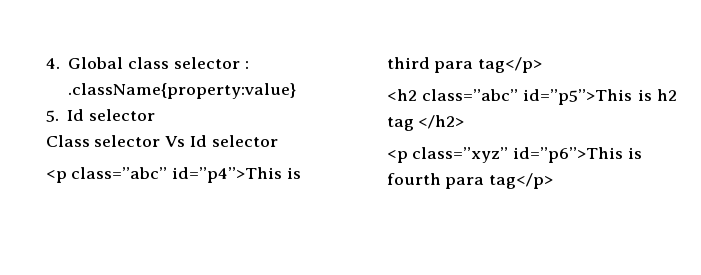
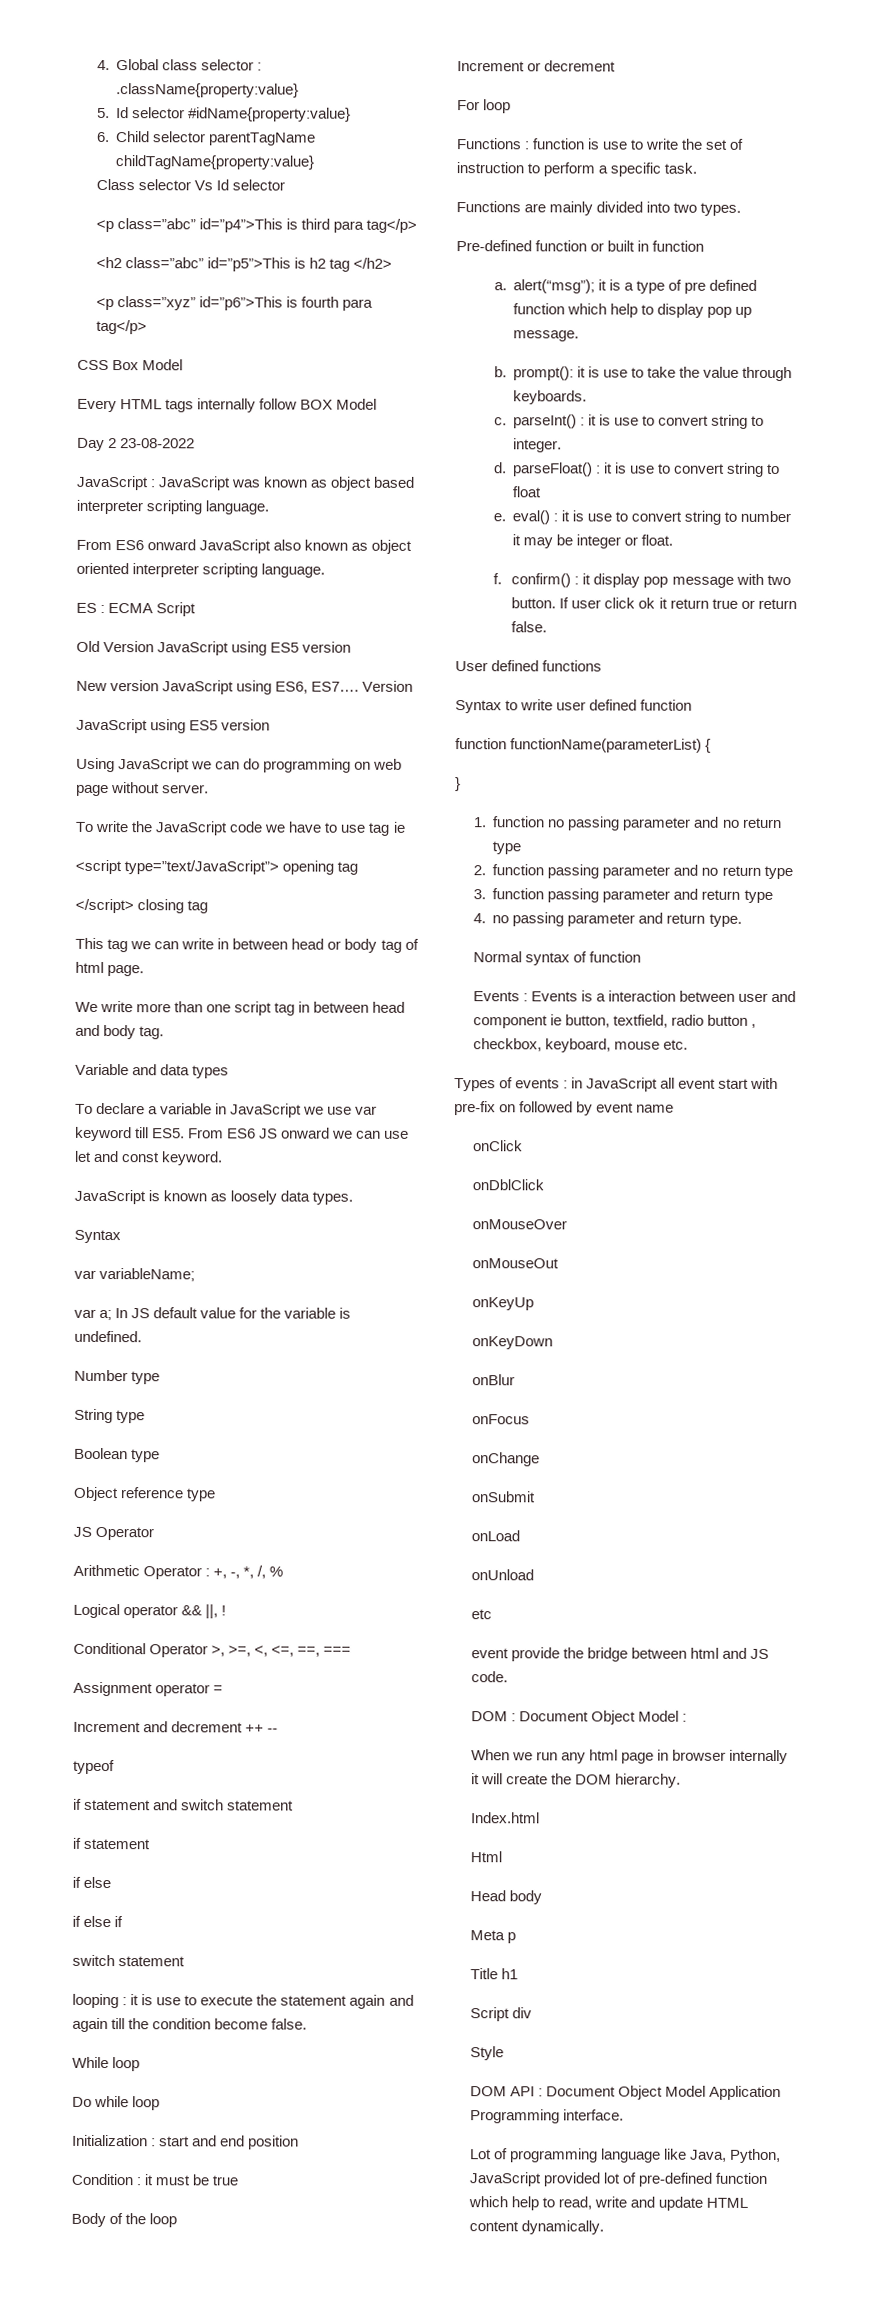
(156, 115) none -> [188,107,352,122] [96,131,317,146] [115,155,315,170] #idName{property:value} // 6. Child selector parentTagName childTagName{property:value}
(554, 181) none -> [77,359,184,371] [77,398,378,413] [77,437,196,452] [76,475,416,491] [76,499,270,515] [76,539,413,554] [76,562,326,578] [76,602,197,617] [76,640,352,656] [76,680,414,695] [76,718,271,734] [76,757,403,773] [76,782,210,797] [75,820,405,836] [75,859,359,875] [75,898,209,914] [75,937,419,953] [75,961,145,977] [75,1001,406,1016] [75,1024,165,1040] [75,1063,230,1079] [75,1102,378,1118] [75,1126,410,1142] [74,1150,224,1166] [74,1189,354,1205] [74,1229,121,1244] [74,1267,196,1282] [74,1307,352,1321] [74,1330,142,1343] [74,1369,161,1385] [74,1408,146,1424] [74,1447,161,1463] [73,1486,217,1502] [73,1526,155,1541] [73,1564,284,1580] [73,1603,227,1619] [73,1642,352,1658] [73,1681,224,1697] [73,1721,279,1733] [73,1759,115,1775] [73,1798,295,1811] [72,1837,151,1850] [72,1876,112,1889] [72,1915,124,1928] [72,1954,186,1967] [72,1993,414,2009] [72,2017,308,2033] [72,2056,141,2072] [72,2095,161,2111] [72,2134,300,2150] [71,2173,239,2186] [71,2212,178,2228] [457,60,617,72] [457,99,512,114] [456,138,745,150] [456,162,698,177] [456,201,742,216] [456,240,705,252] [493,279,758,294] [513,303,753,318] [513,330,580,342] [493,366,793,382] [513,390,588,405] [493,414,765,429] [513,438,563,453] [493,462,781,477] [512,486,542,498] [492,510,792,525] [512,534,674,549] [492,573,791,588] [511,597,797,610] [511,621,548,633] [455,660,603,672] [455,699,693,714] [455,738,712,753] [455,777,461,792] [472,816,781,831] [492,841,522,855] [472,864,793,880] [472,888,773,903] [472,912,742,927] [472,951,641,966] [472,990,797,1003] [472,1014,757,1029] [472,1038,688,1053] [454,1077,779,1092] [454,1101,675,1116] [472,1140,523,1152] [471,1179,544,1191] [471,1219,567,1230] [471,1258,559,1269] [471,1297,534,1311] [471,1336,553,1350] [471,1374,515,1386] [471,1414,530,1425] [471,1452,540,1467] [470,1491,536,1503] [470,1530,520,1542] [470,1569,534,1581] [470,1609,492,1620] [470,1647,770,1662] [470,1671,508,1683] [470,1710,688,1725] [470,1749,789,1765] [470,1773,682,1788] [470,1812,540,1824] [469,1851,502,1863] [469,1890,542,1905] [469,1930,516,1944] [469,1968,518,1980] [469,2007,532,2022] [469,2046,504,2061] [469,2085,782,2101] [469,2109,624,2124] [469,2148,782,2164] [468,2172,768,2187] [467,2196,749,2211] [468,2220,604,2235] // CSS Box Model // Every HTML tags internally follow BOX Model // Day 2 23-08-2022 // JavaScript : JavaScript was known as object based interpreter scripting language. // From ES6 onward JavaScript also known as object oriented interpreter scripting language. // ES : ECMA Script // Old Version JavaScript using ES5 version // New version JavaScript using ES6, ES7…. Version // JavaScript using ES5 version // Using JavaScript we can do programming on web page without server. // To write the JavaScript code we have to use tag ie // <script type=”text/JavaScript”> opening tag // </script> closing tag // This tag we can write in between head or body tag of html page. // We write more than one script tag in between head and body tag. // Variable and data types // To declare a variable in JavaScript we use var keyword till ES5. From ES6 JS onward we can use let and const keyword. // JavaScript is known as loosely data types. // Syntax // var variableName; // var a; In JS default value for the variable is undefined. // Number type // String type // Boolean type // Object reference type // JS Operator // Arithmetic Operator : +, -, *, /, % // Logical operator && ||, ! // Conditional Operator >, >=, <, <=, ==, === // Assignment operator = // Increment and decrement ++ -- // typeof // if statement and switch statement // if statement // if else // if else if // switch statement // looping : it is use to execute the statement again and again till the condition become false. // While loop // Do while loop // Initialization : start and end position // Condition : it must be true // Body of the loop // Increment or decrement // For loop // Functions : function is use to write the set of instruction to perform a specific task. // Functions are mainly divided into two types. // Pre-defined function or built in function // a. alert(“msg”); it is a type of pre defined function which help to display pop up message. // b. prompt(): it is use to take the value through keyboards. // c. parseInt() : it is use to convert string to integer. // d. parseFloat() : it is use to convert string to float // e. eval() : it is use to convert string to number it may be integer or float. // f. confirm() : it display pop message with two button. If user click ok it return true or return false. // User defined functions // Syntax to write user defined function // function functionName(parameterList) { // } // 1. function no passing parameter and no return type // 2. function passing parameter and no return type // 3. function passing parameter and return type // 4. no passing parameter and return type. // Normal syntax of function // Events : Events is a interaction between user and component ie button, textfield, radio button , checkbox, keyboard, mouse etc. // Types of events : in JavaScript all event start with pre-fix on followed by event name // onClick // onDblClick // onMouseOver // onMouseOut // onKeyUp // onKeyDown // onBlur // onFocus // onChange // onSubmit // onLoad // onUnload // etc // event provide the bridge between html and JS code. // DOM : Document Object Model : // When we run any html page in browser internally it will create the DOM hierarchy. // Index.html // Html // Head body // Meta p // Title h1 // Script div // Style // DOM API : Document Object Model Application Programming interface. // Lot of programming language like Java, Python, JavaScript provided lot of pre-defined function which help to read, write and update HTML content dynamically.

